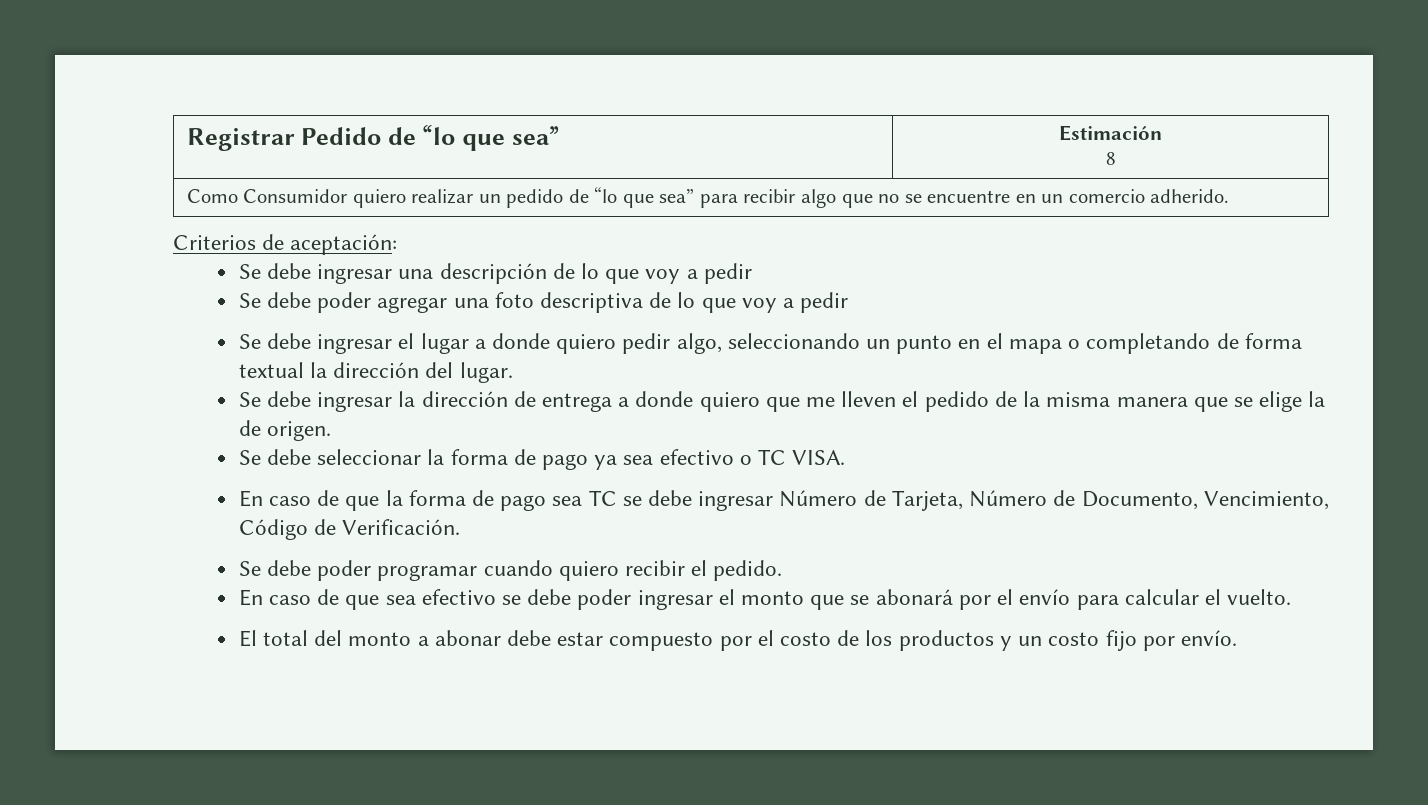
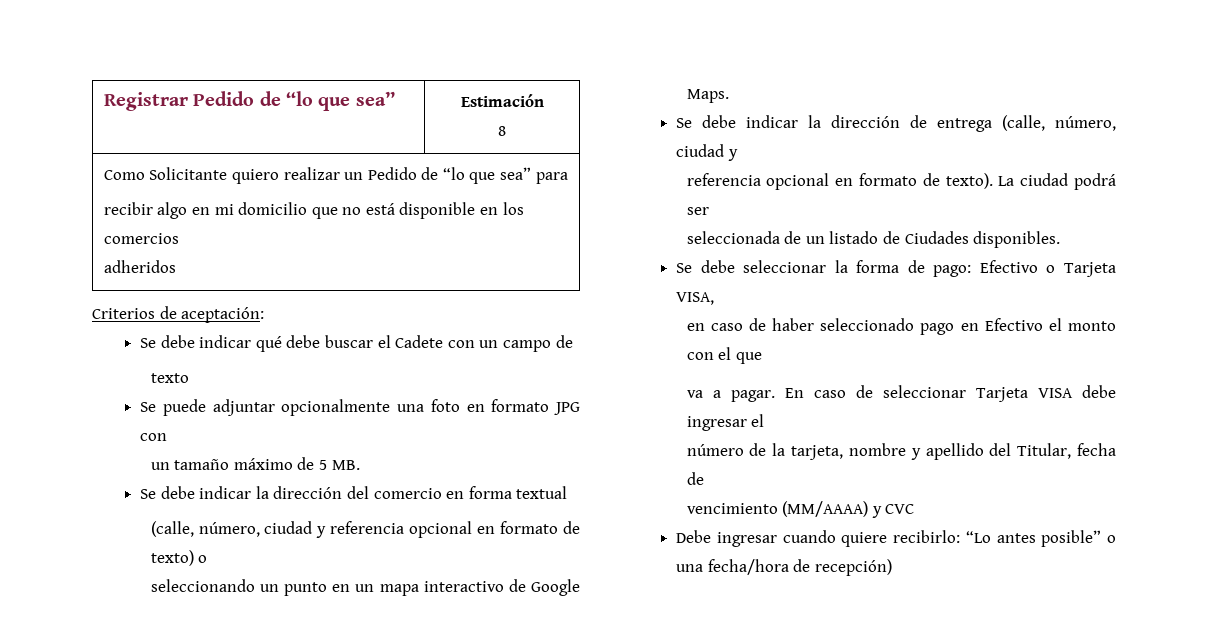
[243,189,348,203] Consumidor -> [149,167,228,180] Solicitante
[506,189,564,208] pedido -> [367,167,417,180] Pedido
(738, 201) none -> (568, 178) //
[841,189,1230,208] que no se encuentre en un comercio adherido. -> [191,202,524,219] [103,233,179,244] [103,260,176,273] en mi domicilio que no está disponible en los comercios // adheridos
[317,263,752,284] [238,292,849,313] [238,333,1302,354] [238,362,513,383] [238,391,393,412] ingresar una descripción de lo que voy a pedir // Se debe poder agregar una foto descriptiva de lo que voy a pedir // Se debe ingresar el lugar a donde quiero pedir algo, seleccionando un punto en el mapa o completando de forma textual la dirección del lugar. // Se debe ingresar -> [199,335,573,352] [150,373,189,383] [140,399,580,416] [140,433,168,441] [150,457,360,470] [140,486,568,499] [150,521,580,538] [150,550,208,566] [150,579,580,596] [686,89,729,103] [676,115,799,128] indicar qué debe buscar el Cadete con un campo de // texto // Se puede adjuntar opcionalmente una foto en formato JPG con // un tamaño máximo de 5 MB. // Se debe indicar la dirección del comercio en forma textual // (calle, número, ciudad y referencia opcional en formato de texto) o // seleccionando un punto en un mapa interactivo de Google Maps. // Se debe indicar
[618,391,1326,412] [238,420,331,441] a donde quiero que me lleven el pedido de la misma manera que se elige la de origen. -> [1002,115,1116,131] [676,144,738,161] [686,173,1116,190] [686,207,709,215] [686,231,1061,248] (calle, número, ciudad y // referencia opcional en formato de texto). La ciudad podrá ser // seleccionada de un listado de Ciudades disponibles.
[541,449,846,470] [238,490,1329,511] [238,519,461,540] [238,560,783,581] [238,589,1292,610] [238,630,1237,651] pago ya sea efectivo o TC VISA. // En caso de que la forma de pago sea TC se debe ingresar Número de Tarjeta, Número de Documento, Vencimiento, Código de Verificación. // Se debe poder programar cuando quiero recibir el pedido. // En caso de que sea efectivo se debe poder ingresar el monto que se abonará por el envío para calcular el vuelto. // El total del monto a abonar debe estar compuesto por el costo de los productos y un costo fijo por envío. -> [933,260,1116,277] [676,292,715,305] [686,318,1116,335] [686,347,762,364] [686,385,1116,402] [686,414,765,431] [686,443,1116,460] [686,472,704,485] [686,501,915,518] [676,530,1116,547] [676,559,892,576] pago: Efectivo o Tarjeta VISA, // en caso de haber seleccionado pago en Efectivo el monto con el que // va a pagar. En caso de seleccionar Tarjeta VISA debe ingresar el // número de la tarjeta, nombre y apellido del Titular, fecha de // vencimiento (MM/AAAA) y CVC // Debe ingresar cuando quiere recibirlo: “Lo antes posible” o una fecha/hora de recepción)

